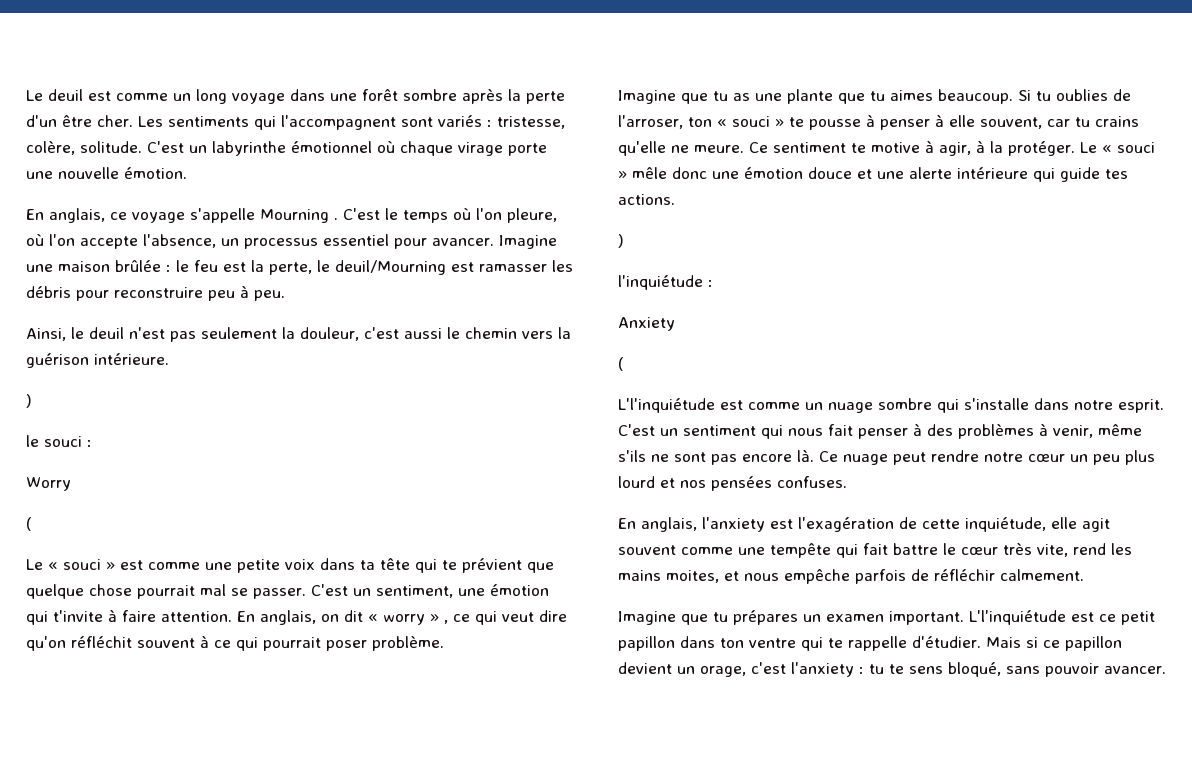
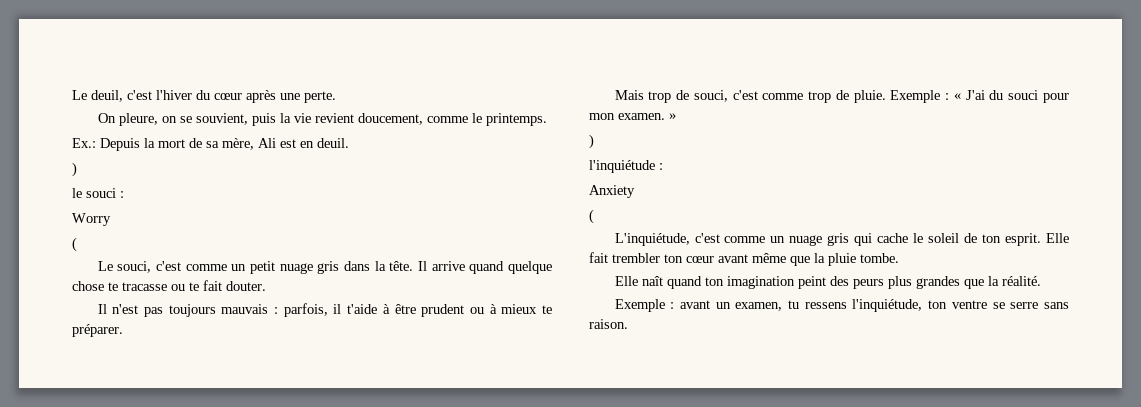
[26,89,565,104] [26,115,565,130] [26,141,547,156] [26,167,187,179] [26,208,557,223] [26,234,557,249] [26,260,573,275] [26,285,285,301] [26,327,571,342] [26,353,169,368] Le deuil est comme un long voyage dans une forêt sombre après la perte d'un être cher. Les sentiments qui l'accompagnent sont variés : tristesse, colère, solitude. C'est un labyrinthe émotionnel où chaque virage porte une nouvelle émotion. // En anglais, ce voyage s'appelle Mourning . C'est le temps où l'on pleure, où l'on accepte l'absence, un processus essentiel pour avancer. Imagine une maison brûlée : le feu est la perte, le deuil/Mourning est ramasser les débris pour reconstruire peu à peu. // Ainsi, le deuil n'est pas seulement la douleur, c'est aussi le chemin vers la guérison intérieure. -> [72,90,336,103] [97,113,547,126] [72,138,349,151] Le deuil, c'est l'hiver du cœur après une perte. // On pleure, on se souvient, puis la vie revient doucement, comme le printemps. // Ex.: Depuis la mort de sa mère, Ali est en deuil.
[48,558,554,573] [26,584,549,599] [26,609,567,625] [26,635,444,651] [618,89,1131,104] [618,114,1139,130] [618,140,1155,156] [618,167,1128,182] [618,194,675,205] « souci » est comme une petite voix dans ta tête qui te prévient que quelque chose pourrait mal se passer. C'est un sentiment, une émotion qui t'invite à faire attention. En anglais, on dit « worry » , ce qui veut dire qu'on réfléchit souvent à ce qui pourrait poser problème. // Imagine que tu as une plante que tu aimes beaucoup. Si tu oublies de l'arroser, ton « souci » te pousse à penser à elle souvent, car tu crains qu'elle ne meure. Ce sentiment te motive à agir, à la protéger. Le « souci » mêle donc une émotion douce et une alerte intérieure qui guide tes actions. -> [117,261,553,274] [72,280,266,291] [97,303,552,317] [72,324,123,337] [614,90,1069,103] [589,113,676,120] souci, c'est comme un petit nuage gris dans la tête. Il arrive quand quelque chose te tracasse ou te fait douter. // Il n'est pas toujours mauvais : parfois, il t'aide à être prudent ou à mieux te préparer. // Mais trop de souci, c'est comme trop de pluie. Exemple : « J'ai du souci pour mon examen. »
[618,398,743,413] L'l'inquiétude est -> [614,233,720,246] L'inquiétude, c'est
[877,398,1164,413] [618,423,1142,439] [618,449,1155,465] [618,476,847,491] [618,517,1110,532] [618,543,1132,558] [618,569,1084,584] [618,610,1155,625] [618,636,1122,651] [618,662,1166,677] sombre qui s'installe dans notre esprit. C'est un sentiment qui nous fait penser à des problèmes à venir, même s'ils ne sont pas encore là. Ce nuage peut rendre notre cœur un peu plus lourd et nos pensées confuses. // En anglais, l'anxiety est l'exagération de cette inquiétude, elle agit souvent comme une tempête qui fait battre le cœur très vite, rend les mains moites, et nous empêche parfois de réfléchir calmement. // Imagine que tu prépares un examen important. L'l'inquiétude est ce petit papillon dans ton ventre qui te rappelle d'étudier. Mais si ce papillon devient un orage, c'est l'anxiety : tu te sens bloqué, sans pouvoir avancer. -> [827,233,1069,246] [589,252,899,266] [614,276,1041,289] [614,299,1069,312] [589,319,628,329] gris qui cache le soleil de ton esprit. Elle fait trembler ton cœur avant même que la pluie tombe. // Elle naît quand ton imagination peint des peurs plus grandes que la réalité. // Exemple : avant un examen, tu ressens l'inquiétude, ton ventre se serre sans raison.

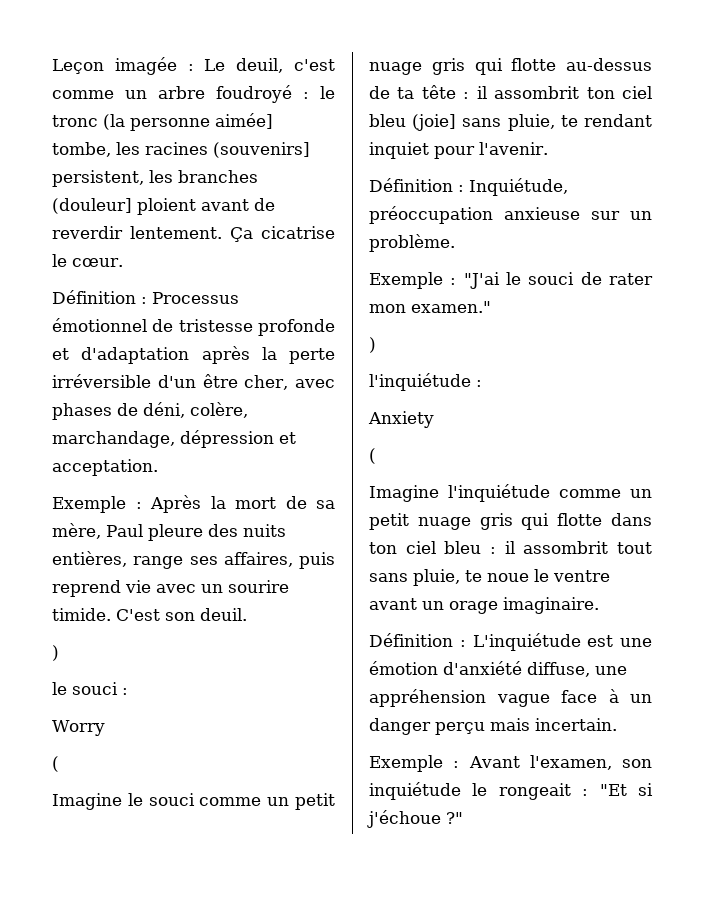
[72,90,336,103] [97,113,547,126] [72,138,140,151] Le deuil, c'est l'hiver du cœur après une perte. // On pleure, on se souvient, puis la vie revient doucement, comme le printemps. // Ex.: Depuis -> [52,57,335,75] [52,85,335,103] [52,113,273,131] [52,142,310,158] [52,170,258,187] [52,198,275,215] [52,226,335,242] [52,254,123,267] [52,290,239,304] [52,318,335,336] [52,346,335,364] [52,374,335,390] [52,402,248,420] [52,430,296,448] [52,459,158,476] [52,495,201,513] Leçon imagée : Le deuil, c'est comme un arbre foudroyé : le tronc (la personne aimée] tombe, les racines (souvenirs] persistent, les branches (douleur] ploient avant de reverdir lentement. Ça cicatrise le cœur. // Définition : Processus émotionnel de tristesse profonde et d'adaptation après la perte irréversible d'un être cher, avec phases de déni, colère, marchandage, dépression et acceptation. // Exemple : Après
[258,138,314,148] Ali est en -> [106,524,286,541] [52,551,335,569] [52,580,289,597] [52,608,195,621] Paul pleure des nuits entières, range ses affaires, puis reprend vie avec un sourire timide. C'est son
[97,261,553,274] [72,280,266,291] [97,303,552,317] [72,324,123,337] [614,90,1069,103] [589,113,676,120] Le souci, c'est comme un petit nuage gris dans la tête. Il arrive quand quelque chose te tracasse ou te fait douter. // Il n'est pas toujours mauvais : parfois, il t'aide à être prudent ou à mieux te préparer. // Mais trop de souci, c'est comme trop de pluie. Exemple : « J'ai du souci pour mon examen. » -> [52,793,335,810] [369,58,652,75] [369,85,652,99] [369,114,652,131] [369,142,548,159] [369,178,568,196] [369,206,652,224] [369,234,455,252] [369,272,653,289] [369,301,491,313] Imagine le souci comme un petit nuage gris qui flotte au-dessus de ta tête : il assombrit ton ciel bleu (joie] sans pluie, te rendant inquiet pour l'avenir. // Définition : Inquiétude, préoccupation anxieuse sur un problème. // Exemple : "J'ai le souci de rater mon examen."
[614,233,1069,246] [589,252,899,266] [614,276,1041,289] [614,299,1069,312] [589,319,628,329] L'inquiétude, c'est comme un nuage gris qui cache le soleil de ton esprit. Elle fait trembler ton cœur avant même que la pluie tombe. // Elle naît quand ton imagination peint des peurs plus grandes que la réalité. // Exemple : avant un examen, tu ressens l'inquiétude, ton ventre se serre sans raison. -> [369,484,652,502] [369,513,652,530] [369,541,652,554] [369,569,610,586] [369,597,599,614] [369,633,652,651] [369,661,627,677] [369,689,652,707] [369,718,617,735] [369,755,652,772] [369,782,653,800] [367,810,463,828] Imagine l'inquiétude comme un petit nuage gris qui flotte dans ton ciel bleu : il assombrit tout sans pluie, te noue le ventre avant un orage imaginaire. // Définition : L'inquiétude est une émotion d'anxiété diffuse, une appréhension vague face à un danger perçu mais incertain. // Exemple : Avant l'examen, son inquiétude le rongeait : "Et si j'échoue ?"

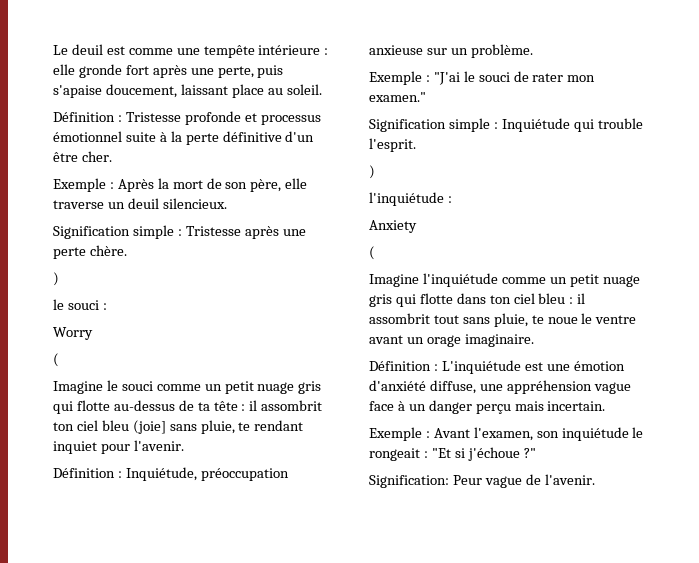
[52,57,335,75] [52,85,335,103] [52,113,273,131] [52,142,310,158] [52,170,258,187] [52,198,275,215] [52,226,335,242] [52,254,123,267] [52,290,239,304] [52,318,335,336] [52,346,250,364] Leçon imagée : Le deuil, c'est comme un arbre foudroyé : le tronc (la personne aimée] tombe, les racines (souvenirs] persistent, les branches (douleur] ploient avant de reverdir lentement. Ça cicatrise le cœur. // Définition : Processus émotionnel de tristesse profonde et d'adaptation après -> [53,44,329,58] [53,64,284,78] [53,84,322,98] [53,111,321,125] [53,131,167,142] Le deuil est comme une tempête intérieure : elle gronde fort après une perte, puis s'apaise doucement, laissant place au soleil. // Définition : Tristesse profonde et processus émotionnel suite à
[52,374,151,388] irréversible -> [222,131,282,142] définitive
[244,375,335,390] [52,402,248,420] [52,430,296,448] [52,459,158,476] cher, avec phases de déni, colère, marchandage, dépression et acceptation. -> [81,151,112,162] cher.
[316,500,335,509] [52,523,286,541] [52,551,335,569] [52,580,289,597] [52,608,247,621] sa mère, Paul pleure des nuits entières, range ses affaires, puis reprend vie avec un sourire timide. C'est son deuil. -> [225,178,308,192] [53,198,227,209] [53,225,306,239] [53,245,127,259] son père, elle traverse un deuil silencieux. // Signification simple : Tristesse après une perte chère.
(491, 307) none -> [369,118,643,132] [369,138,416,152] // Signification simple : Inquiétude qui trouble l'esprit.
(463, 818) none -> [369,474,595,488] // Signification: Peur vague de l'avenir.

